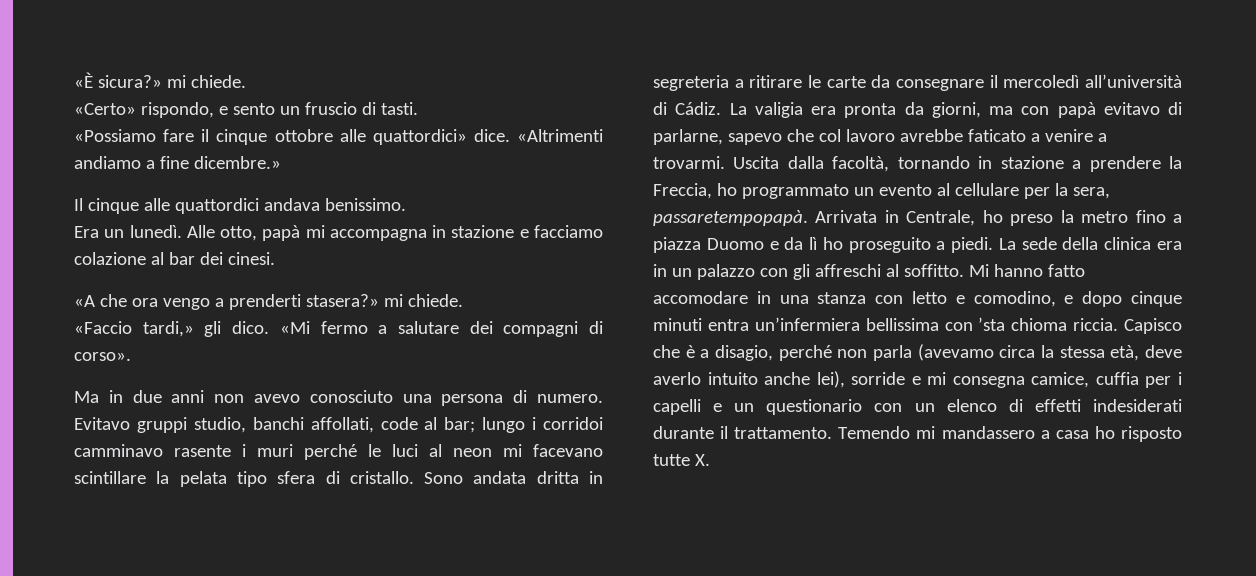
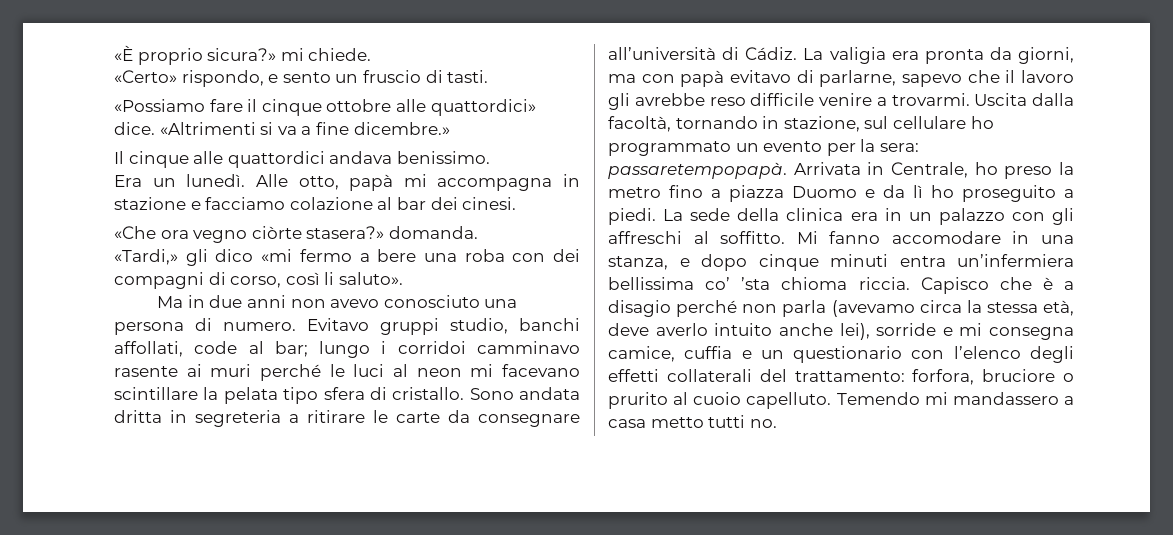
(93, 80) none -> [137,48,203,65] proprio
[74,156,141,169] andiamo -> [260,122,297,135] si va
[74,294,463,310] [74,321,603,337] [74,352,131,361] «A che ora vengo a prenderti stasera?» mi chiede. // «Faccio tardi,» gli dico. «Mi fermo a salutare dei compagni di corso». -> [114,226,478,243] [114,249,580,266] [114,272,403,289] «Che ora vegno ciòrte stasera?» domanda. // «Tardi,» gli dico «mi fermo a bere una roba con dei compagni di corso, così li saluto».
[242,444,246,457] i -> [186,364,202,377] ai
[989,75,1080,88] il mercoledì -> (580, 420) none
[818,129,1040,142] col lavoro avrebbe faticato a -> [1005,70,1074,83] [608,93,815,110] il lavoro gli avrebbe reso difficile
[1000,156,1182,172] [653,183,712,199] stazione a prendere la Freccia, -> [783,116,966,132] stazione, sul cellulare
[936,183,1019,196] al cellulare -> (823, 146) none
[1072,187,1110,199] sera, -> [879,143,919,152] sera:
[993,264,1085,277] hanno fatto -> [829,231,881,244] fanno
[817,291,1056,307] stanza con letto e comodino, -> [608,256,668,270] stanza,
[944,322,973,331] con -> [705,277,731,290] co’
[715,345,773,361] disagio, -> [608,300,671,317] disagio
[1145,372,1182,388] [653,399,701,415] per i capelli -> (733, 352) none
[914,399,1182,412] [653,426,833,439] un elenco di effetti indesiderati durante il trattamento. -> [953,346,1074,363] [608,369,1074,385] [608,392,832,409] l’elenco degli effetti collaterali del trattamento: forfora, bruciore o prurito al cuoio capelluto.
[1094,426,1182,442] [653,454,710,466] ho risposto tutte X. -> [650,415,777,428] metto tutti no.

